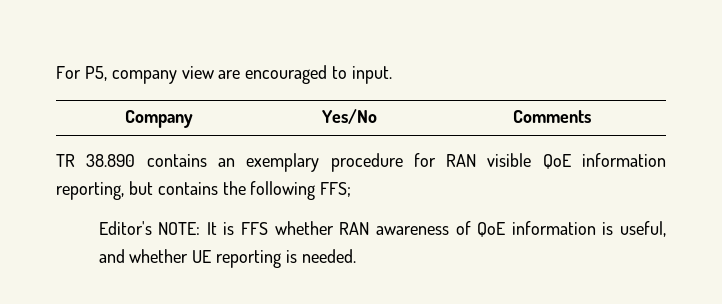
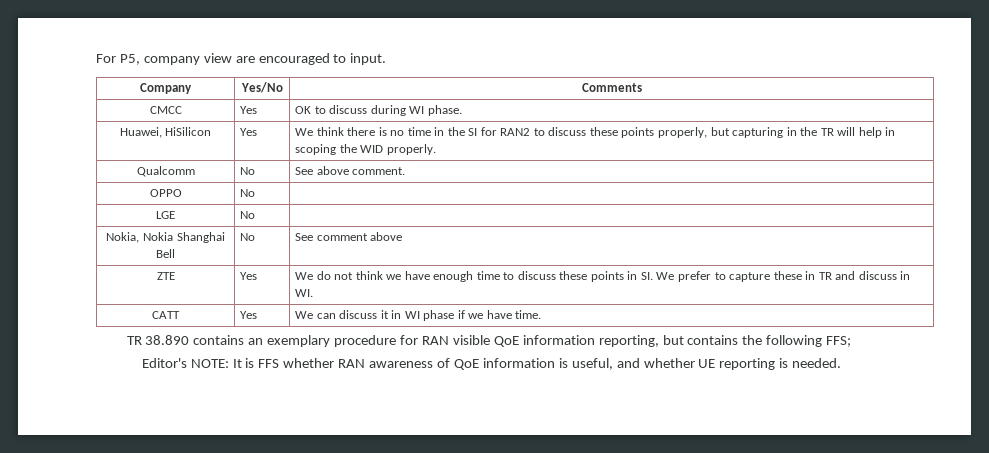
(591, 116) none -> [149,106,182,114] [240,106,258,114] [295,105,462,116] [119,127,212,138] [240,128,258,136] [295,127,896,138] [295,144,436,155] [136,166,195,177] [240,167,256,175] [295,166,406,175] [149,189,182,197] [240,189,256,197] [156,211,175,219] [240,211,256,219] [106,232,225,243] [156,249,175,258] [240,233,256,241] [295,232,403,241] [156,272,175,280] [240,272,258,280] [295,271,911,282] [295,289,314,297] [152,311,180,319] [240,311,258,319] [295,310,542,321] // CMCC | Yes | OK to discuss during WI phase. // Huawei, HiSilicon | Yes | We think there is no time in the SI for RAN2 to discuss these points properly, but capturing in the TR will help in scoping the WID properly. // Qualcomm | No | See above comment. // OPPO | No | // LGE | No | // Nokia, Nokia Shanghai Bell | No | See comment above // ZTE | Yes | We do not think we have enough time to discuss these points in SI. We prefer to capture these in TR and discuss in WI. // CATT | Yes | We can discuss it in WI phase if we have time.

